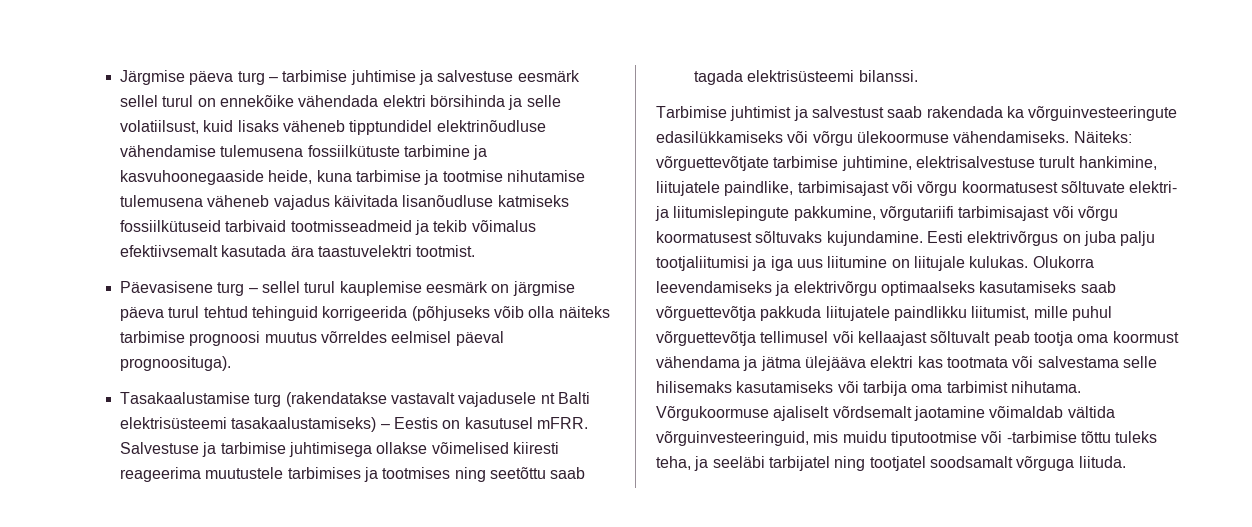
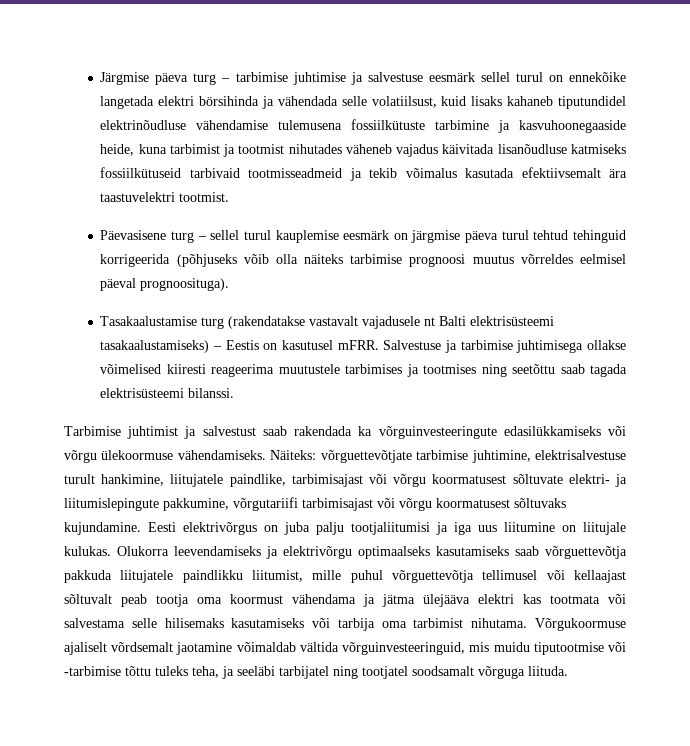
[298,95,379,107] vähendada -> [100,96,155,109] langetada
(523, 102) none -> [277,96,338,106] vähendada
[282,120,433,135] väheneb tipptundidel -> [507,96,627,109] kahaneb tiputundidel
[355,170,585,185] [120,195,204,207] tarbimise ja tootmise nihutamise tulemusena -> [169,144,342,157] tarbimist ja tootmist nihutades
[120,245,287,257] efektiivsemalt kasutada -> [465,167,601,178] kasutada efektiivsemalt

